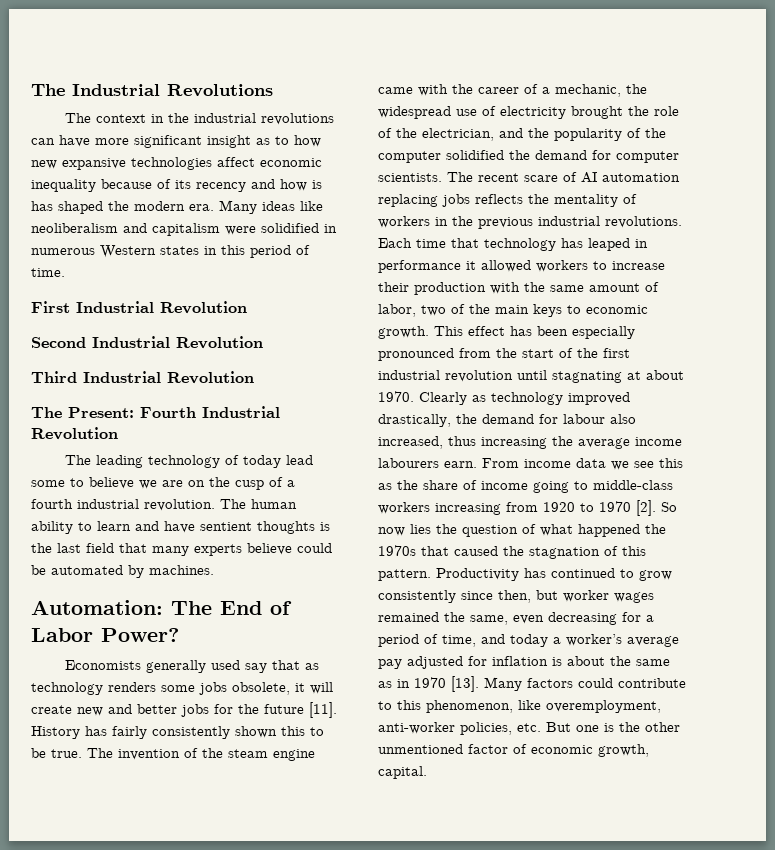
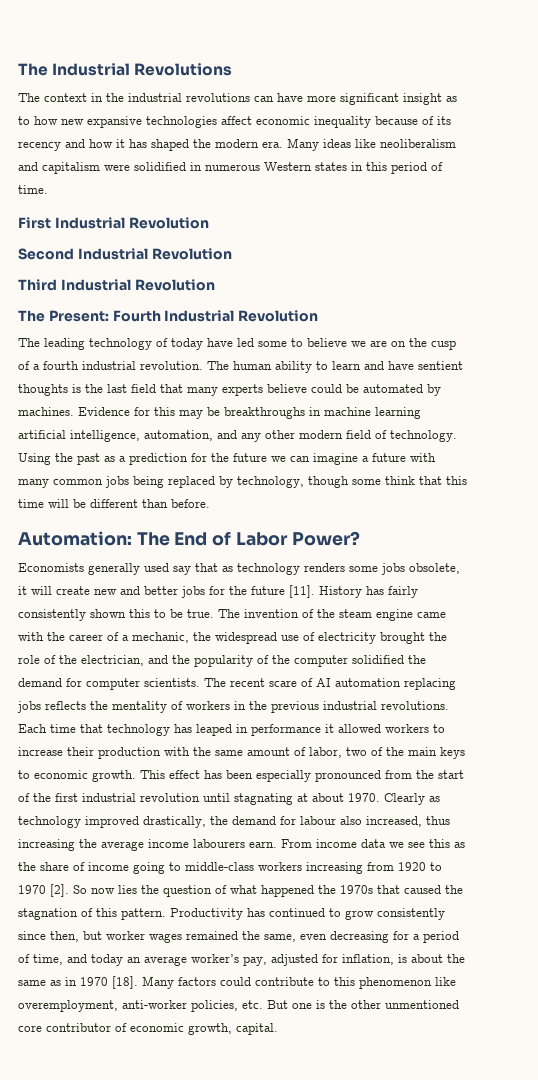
[312,180,322,189] is -> [116,139,125,148] it
[286,455,314,465] lead -> [207,338,254,347] have led
(214, 570) none -> [78,407,421,419] [18,430,457,442] [18,453,436,465] [18,476,467,488] [18,499,210,508] Evidence for this may be breakthroughs in machine learning artificial intelligence, automation, and any other modern field of technology. Using the past as a prediction for the future we can imagine a future with many common jobs being replaced by technology, though some think that this time will be different than before.
[553,634,679,647] [378,659,402,669] a worker’s average pay -> [127,954,267,966] an average worker’s pay,
[492,656,548,666] inflation -> [342,954,394,965] inflation,
[451,676,479,692] [13]. -> [112,976,138,989] [18].
[426,700,513,713] phenomenon, -> [359,977,432,989] phenomenon
[468,744,508,754] factor -> [18,1023,111,1032] core contributor

